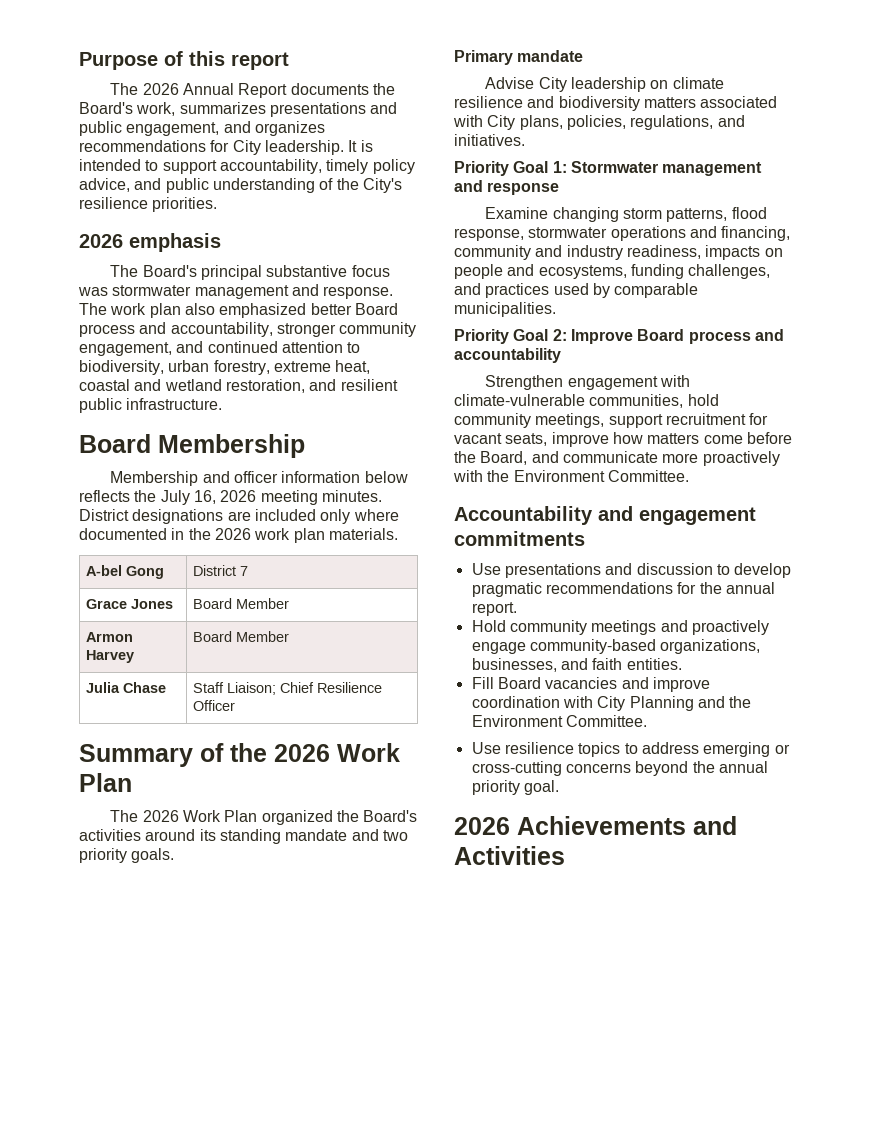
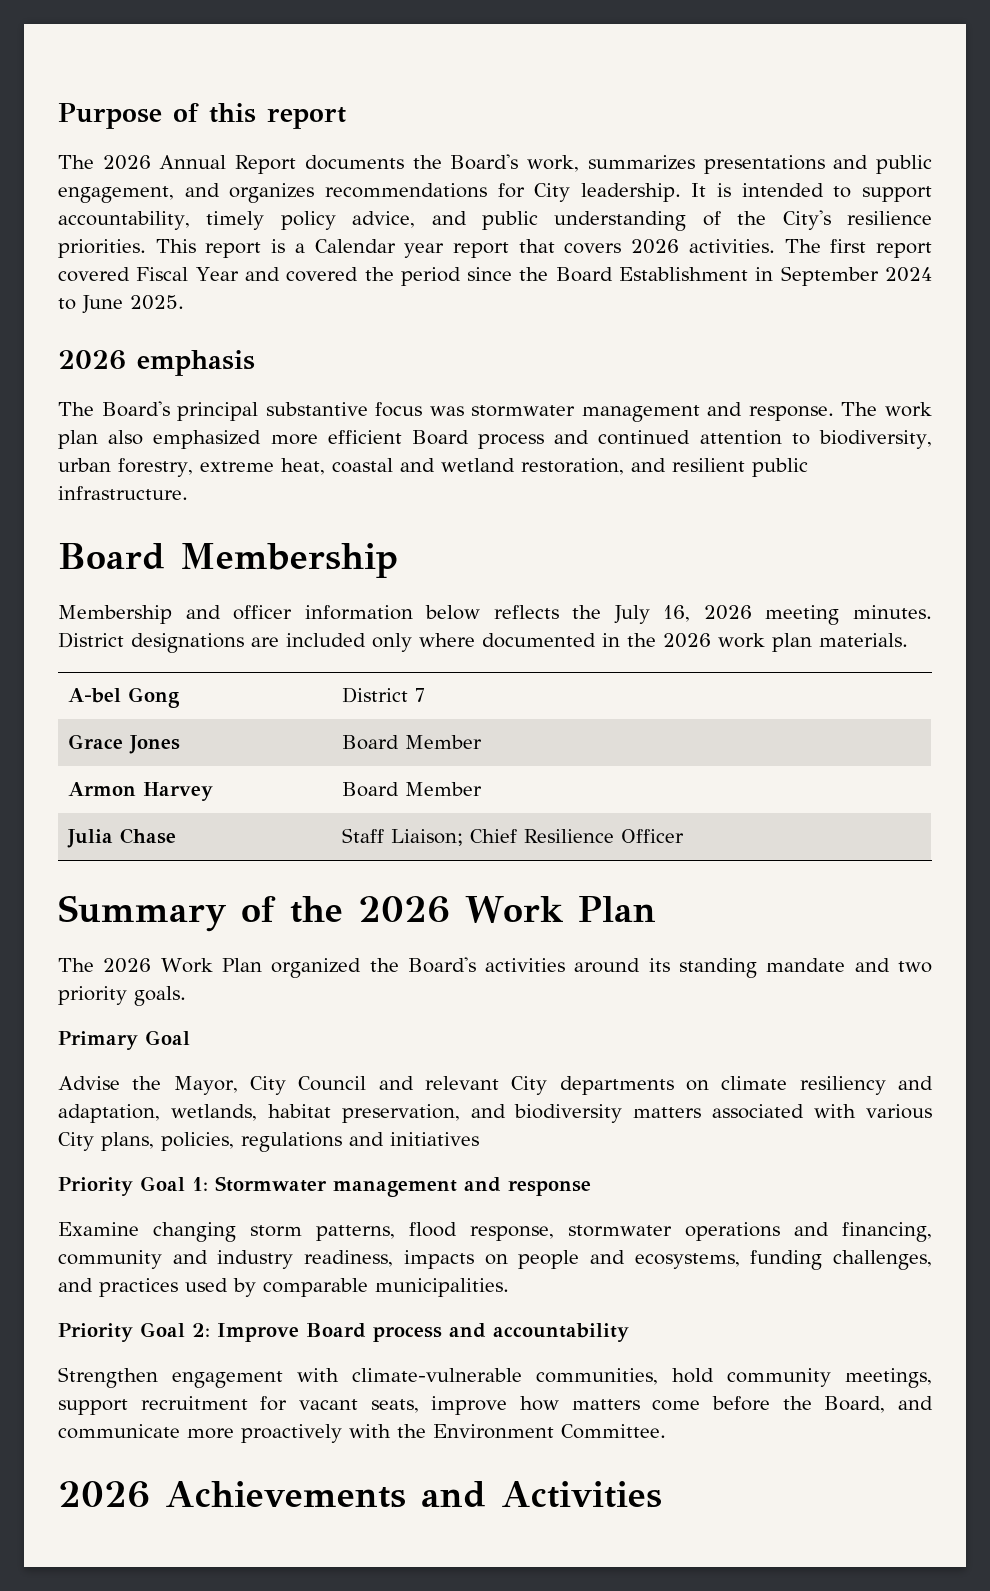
(218, 204) none -> [155,239,932,258] [58,266,933,286] [58,295,184,314] This report is a Calendar year report that covers 2026 activities. The first report covered Fiscal Year and covered the period since the Board Establishment in September 2024 to June 2025.
[310,303,398,315] [79,322,417,337] [79,341,204,356] better Board process and accountability, stronger community engagement, and -> [270,430,590,449] more efficient Board process and
[517,50,584,62] mandate -> [145,1030,190,1045] Goal
[538,77,724,92] [454,96,523,108] City leadership on climate resilience -> [132,1076,933,1095] [58,1104,460,1123] the Mayor, City Council and relevant City departments on climate resiliency and adaptation, wetlands, habitat preservation,
(483, 121) none -> [866,1104,933,1119] various
[630,115,745,130] [454,134,525,146] regulations, and initiatives. -> [241,1132,479,1152] regulations and initiatives
[454,506,756,525] [454,531,585,546] [471,563,792,578] [471,582,775,597] [471,602,517,616] [471,620,769,635] [471,639,761,654] [471,658,682,672] [471,677,710,692] [471,696,752,711] [471,715,647,727] [471,742,790,757] [471,761,768,776] [471,780,559,795] // Accountability and engagement commitments // Use presentations and discussion to develop pragmatic recommendations for the annual report. // Hold community meetings and proactively engage community-based organizations, businesses, and faith entities. // Fill Board vacancies and improve coordination with City Planning and the Environment Committee. // Use resilience topics to address emerging or cross-cutting concerns beyond the annual priority goal. -> (666, 1431) none

